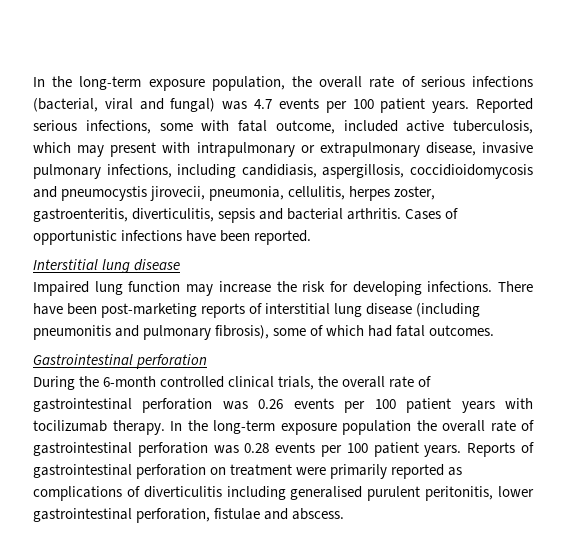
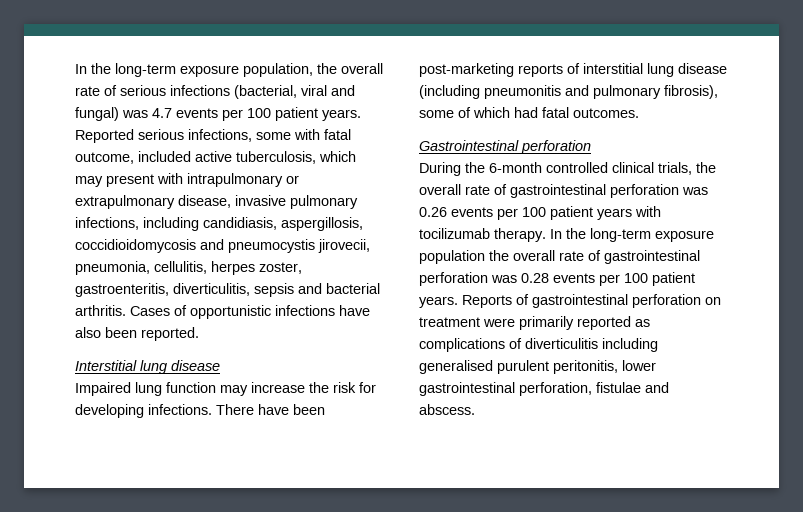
(217, 236) none -> [75,327,101,338] also

